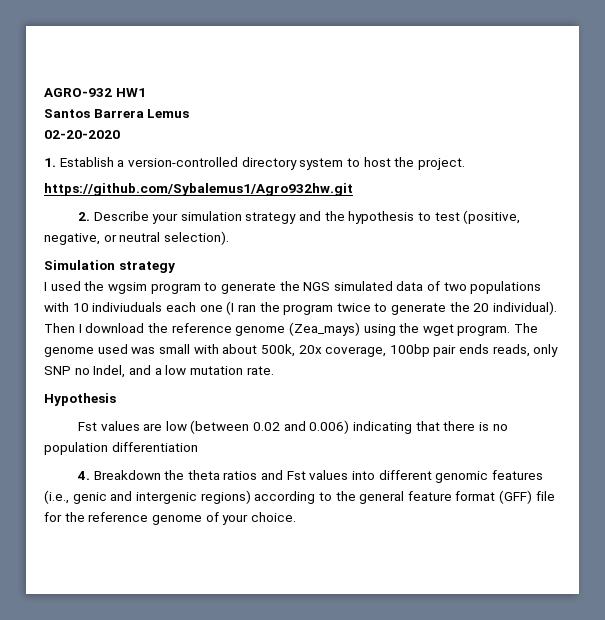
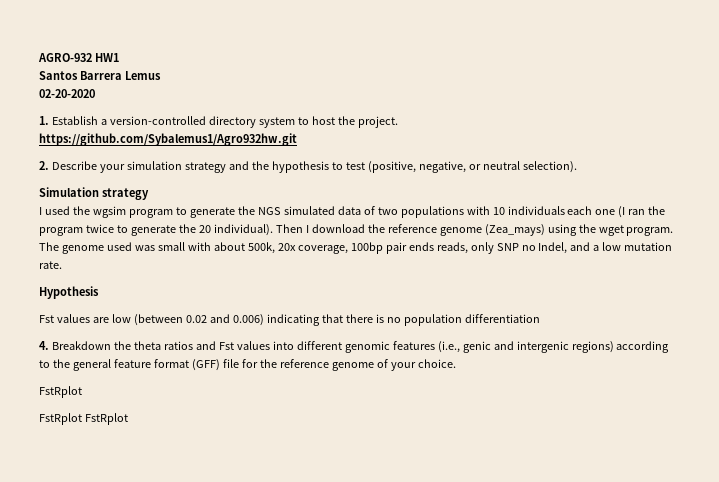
[92,302,163,312] indiviuduals -> [507,206,565,215] individuals
(296, 517) none -> [39,386,82,398] [39,413,128,425] // FstRplot // FstRplot FstRplot

